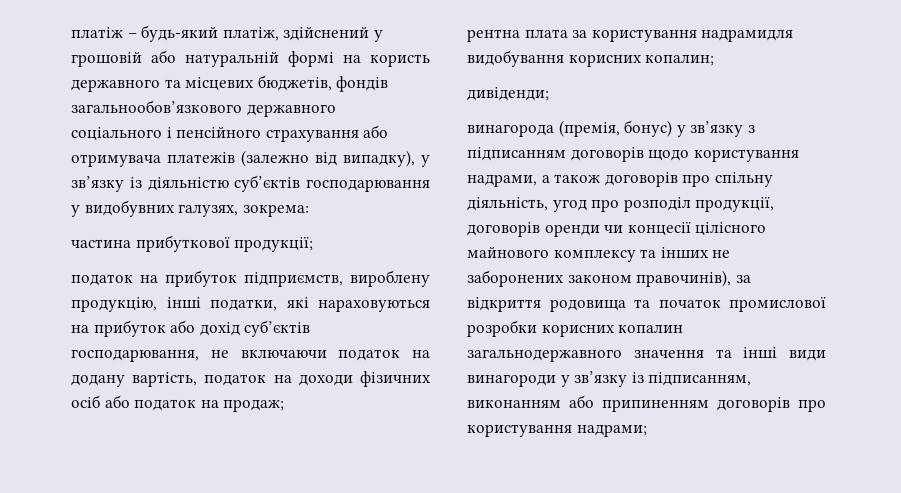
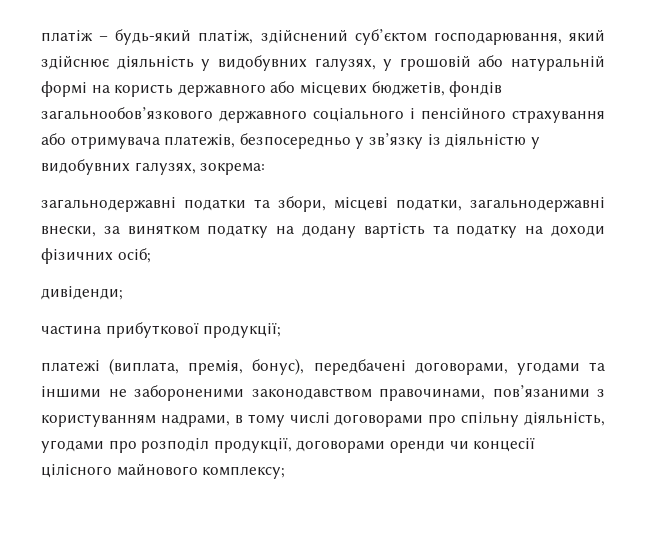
(370, 33) none -> [354,29,605,45] [41,55,376,71] суб’єктом господарювання, який здійснює діяльність у видобувних галузях,
[164,79,181,88] та -> [270,81,296,93] або
[167,150,415,167] платежів (залежно від випадку), -> [164,133,351,149] платежів, безпосередньо
[234,175,430,192] суб’єктів господарювання -> (527, 141) none
[71,235,314,252] [71,270,430,287] [71,297,430,312] [71,320,311,337] [71,349,430,362] [71,371,431,387] [71,395,285,412] [467,29,794,42] [467,50,715,67] [467,87,549,101] [467,120,755,137] [467,147,799,162] [467,172,678,187] частина прибуткової продукції; // податок на прибуток підприємств, вироблену продукцію, інші податки, які нараховуються на прибуток або дохід суб’єктів господарювання, не включаючи податок на додану вартість, податок на доходи фізичних осіб або податок на продаж; // рентна плата за користування надрамидля видобування корисних копалин; // дивіденди; // винагорода (премія, бонус) у зв’язку з підписанням договорів щодо користування надрами, а також договорів -> [41,196,605,212] [41,223,606,238] [41,248,151,264] [41,286,123,300] [41,322,282,338] [41,358,605,375] [41,385,605,401] [41,412,424,427] загальнодержавні податки та збори, місцеві податки, загальнодержавні внески, за винятком податку на додану вартість та податку на доходи фізичних осіб; // дивіденди; // частина прибуткової продукції; // платежі (виплата, премія, бонус), передбачені договорами, угодами та іншими не забороненими законодавством правочинами, пов’язаними з користуванням надрами, в тому числі договорами
[552,199,587,212] угод -> [41,440,104,453] угодами
[467,222,540,237] договорів -> [296,440,386,453] договорами
[553,247,731,262] [467,270,751,287] [467,297,826,312] [467,320,684,337] [467,347,826,362] [467,371,752,387] [467,395,826,412] [467,424,647,437] комплексу та інших не заборонених законом правочинів), за відкриття родовища та початок промислової розробки корисних копалин загальнодержавного значення та інші види винагороди у зв’язку із підписанням, виконанням або припиненням договорів про користування надрами; -> [202,466,286,479] комплексу;

